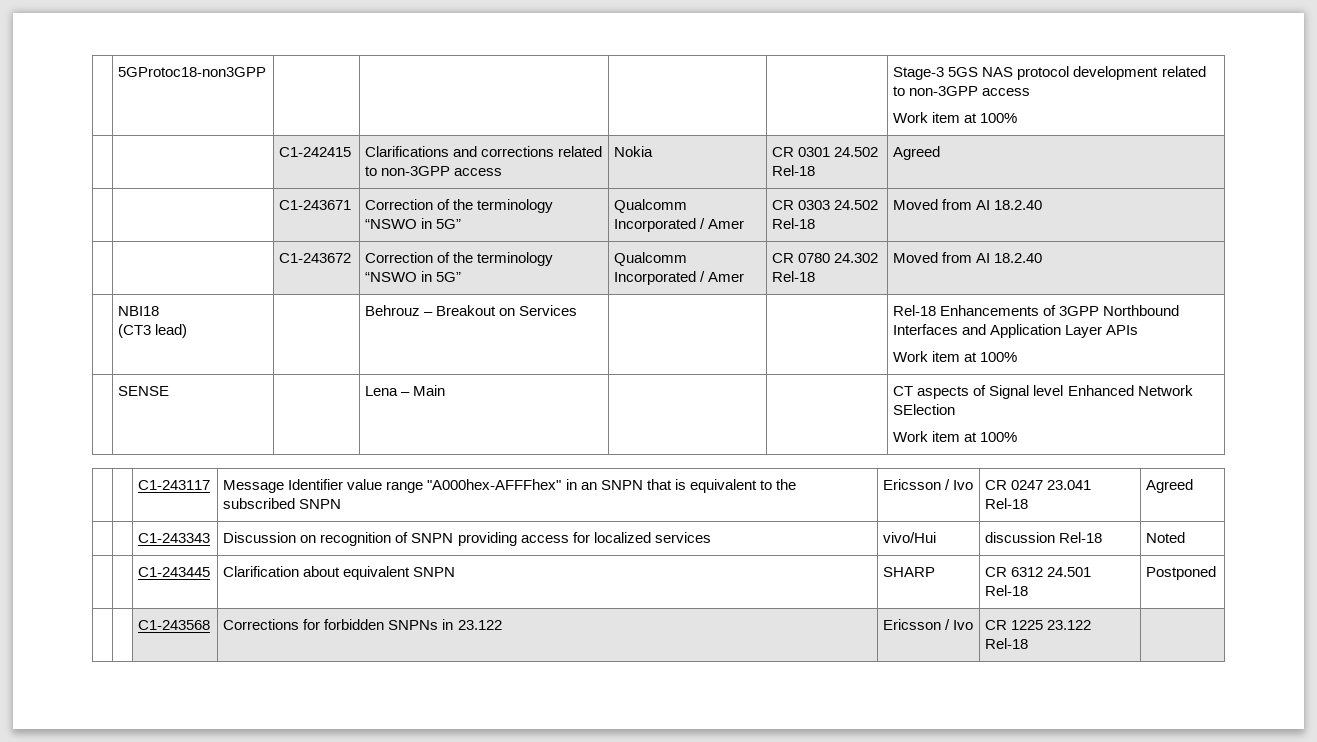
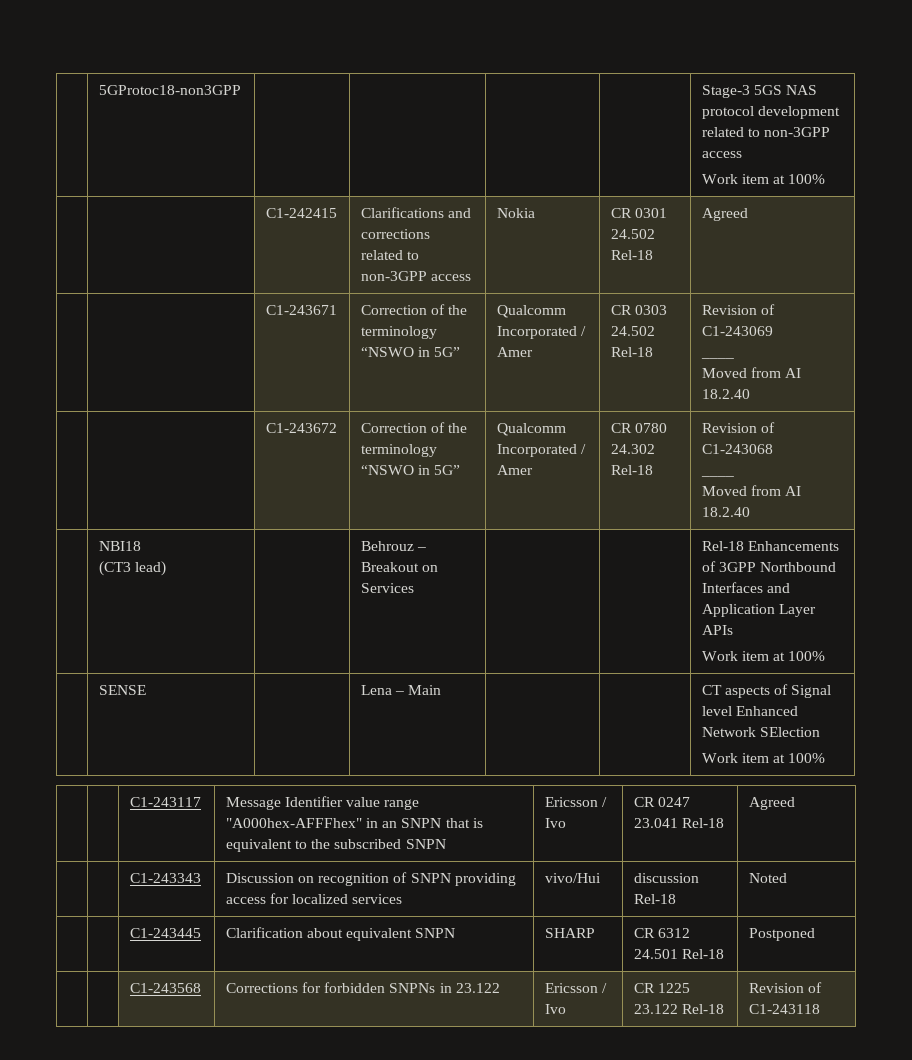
(816, 223) none -> [701,304,776,315] [701,326,773,336] [700,357,734,359] Revision of C1-243069 // ____ //
(816, 276) none -> [701,422,776,433] [701,444,773,454] [700,475,734,477] Revision of C1-243068 // ____ //
(1029, 643) none -> [748,982,823,993] [748,1004,820,1014] Revision of C1-243118

